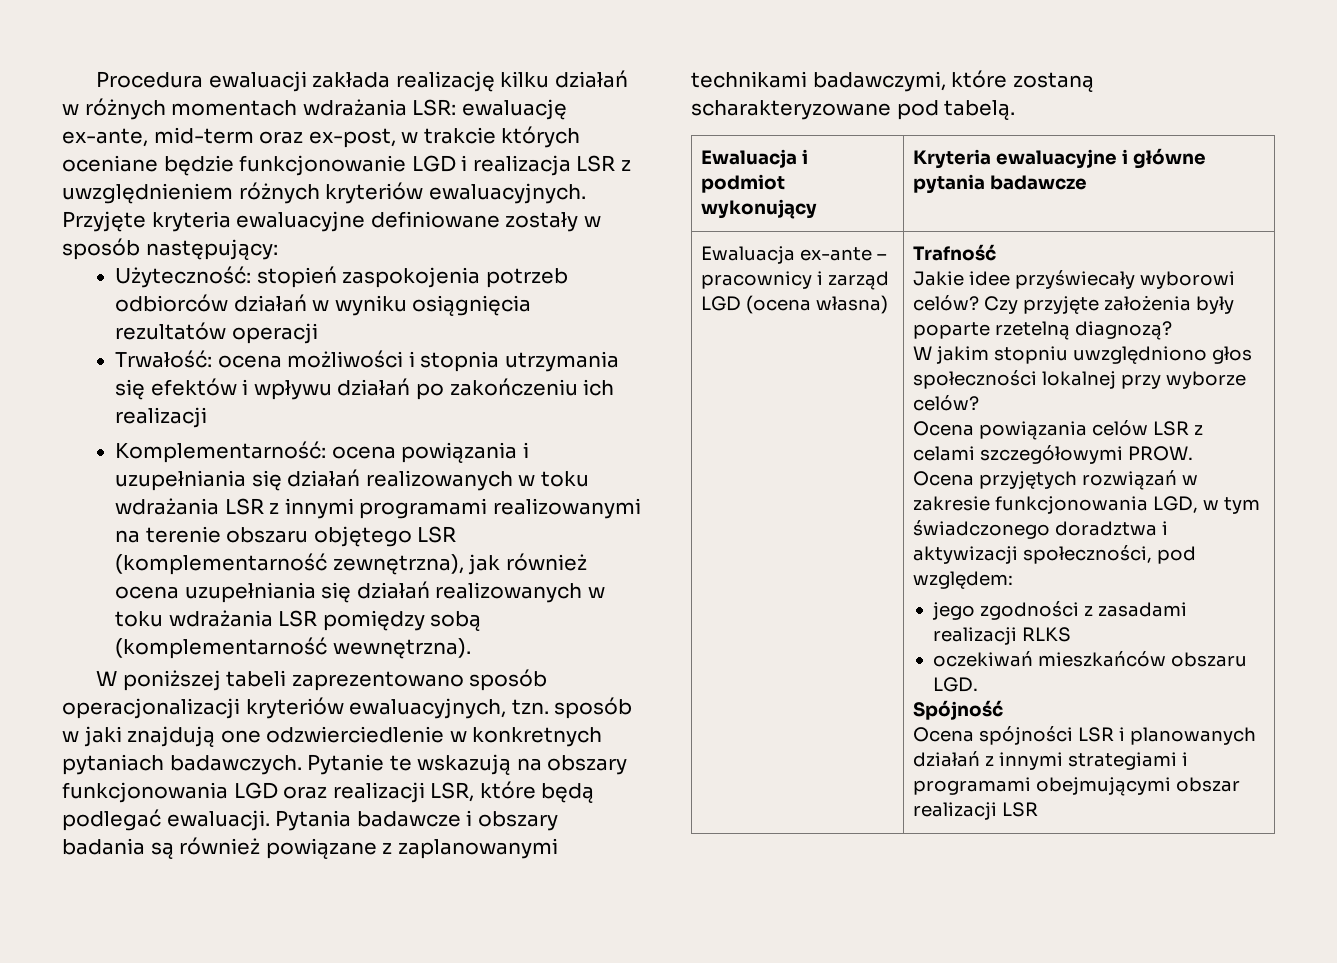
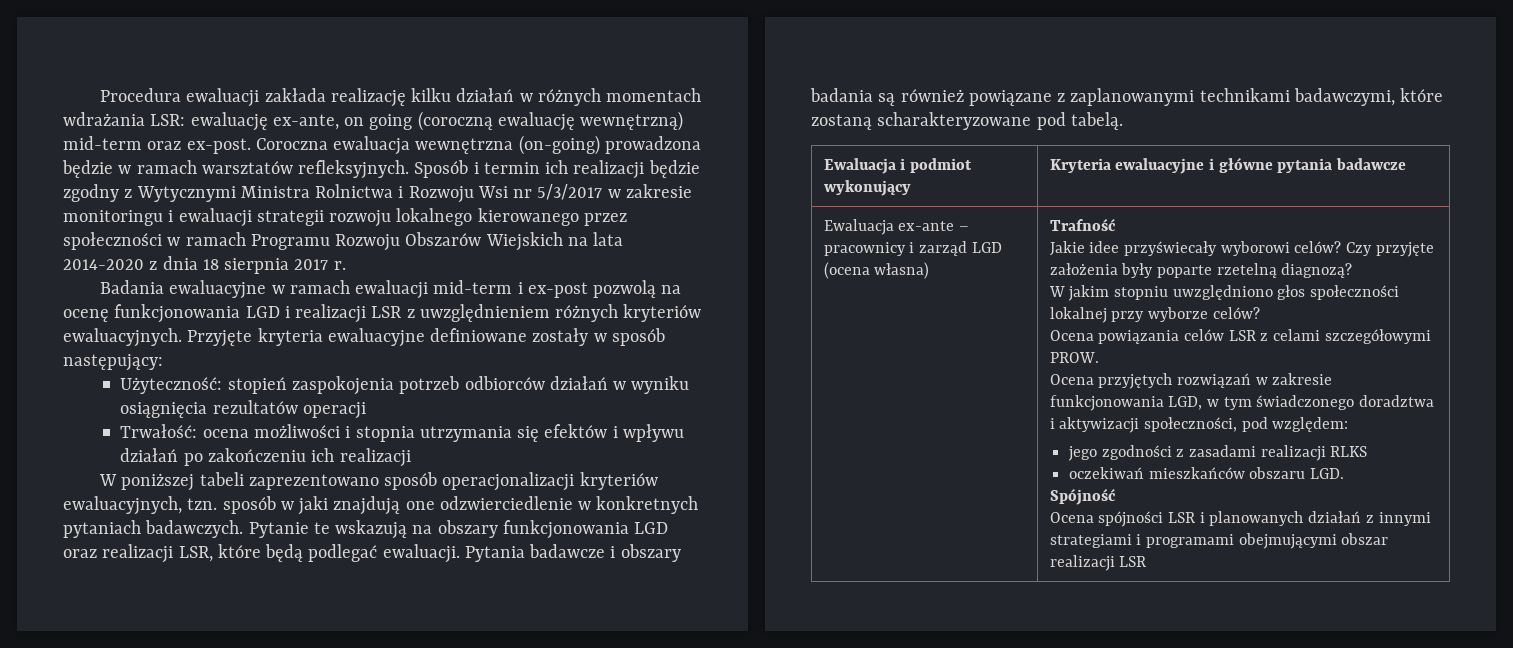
[153,126,581,148] [62,155,407,176] mid-term oraz ex-post, w trakcie których oceniane będzie funkcjonowanie -> [344,111,684,131] [63,135,701,155] [62,160,700,179] [63,184,692,203] [63,208,627,227] [63,232,624,251] [63,256,346,274] [100,280,682,299] [63,304,241,323] on going (coroczną ewaluację wewnętrzną) mid-term oraz ex-post. Coroczna ewaluacja wewnętrzna (on-going) prowadzona będzie w ramach warsztatów refleksyjnych. Sposób i termin ich realizacji będzie zgodny z Wytycznymi Ministra Rolnictwa i Rozwoju Wsi nr 5/3/2017 w zakresie monitoringu i ewaluacji strategii rozwoju lokalnego kierowanego przez społeczności w ramach Programu Rozwoju Obszarów Wiejskich na lata 2014-2020 z dnia 18 sierpnia 2017 r. // Badania ewaluacyjne w ramach ewaluacji mid-term i ex-post pozwolą na ocenę funkcjonowania
[472,155,571,176] realizacja -> [295,304,367,323] realizacji
[115,441,529,463] [115,469,590,491] [115,498,642,519] [115,526,457,547] [115,553,587,575] [115,581,606,603] [115,610,482,631] [115,637,471,659] // Komplementarność: ocena powiązania i uzupełniania się działań realizowanych w toku wdrażania LSR z innymi programami realizowanymi na terenie obszaru objętego LSR (komplementarność zewnętrzna), jak również ocena uzupełniania się działań realizowanych w toku wdrażania LSR pomiędzy sobą (komplementarność wewnętrzna). -> (411, 457) none

